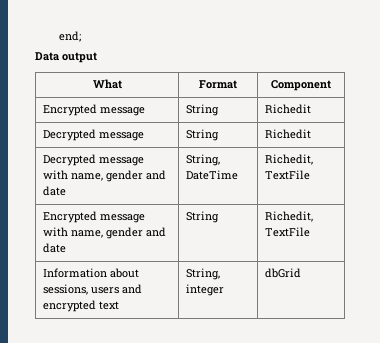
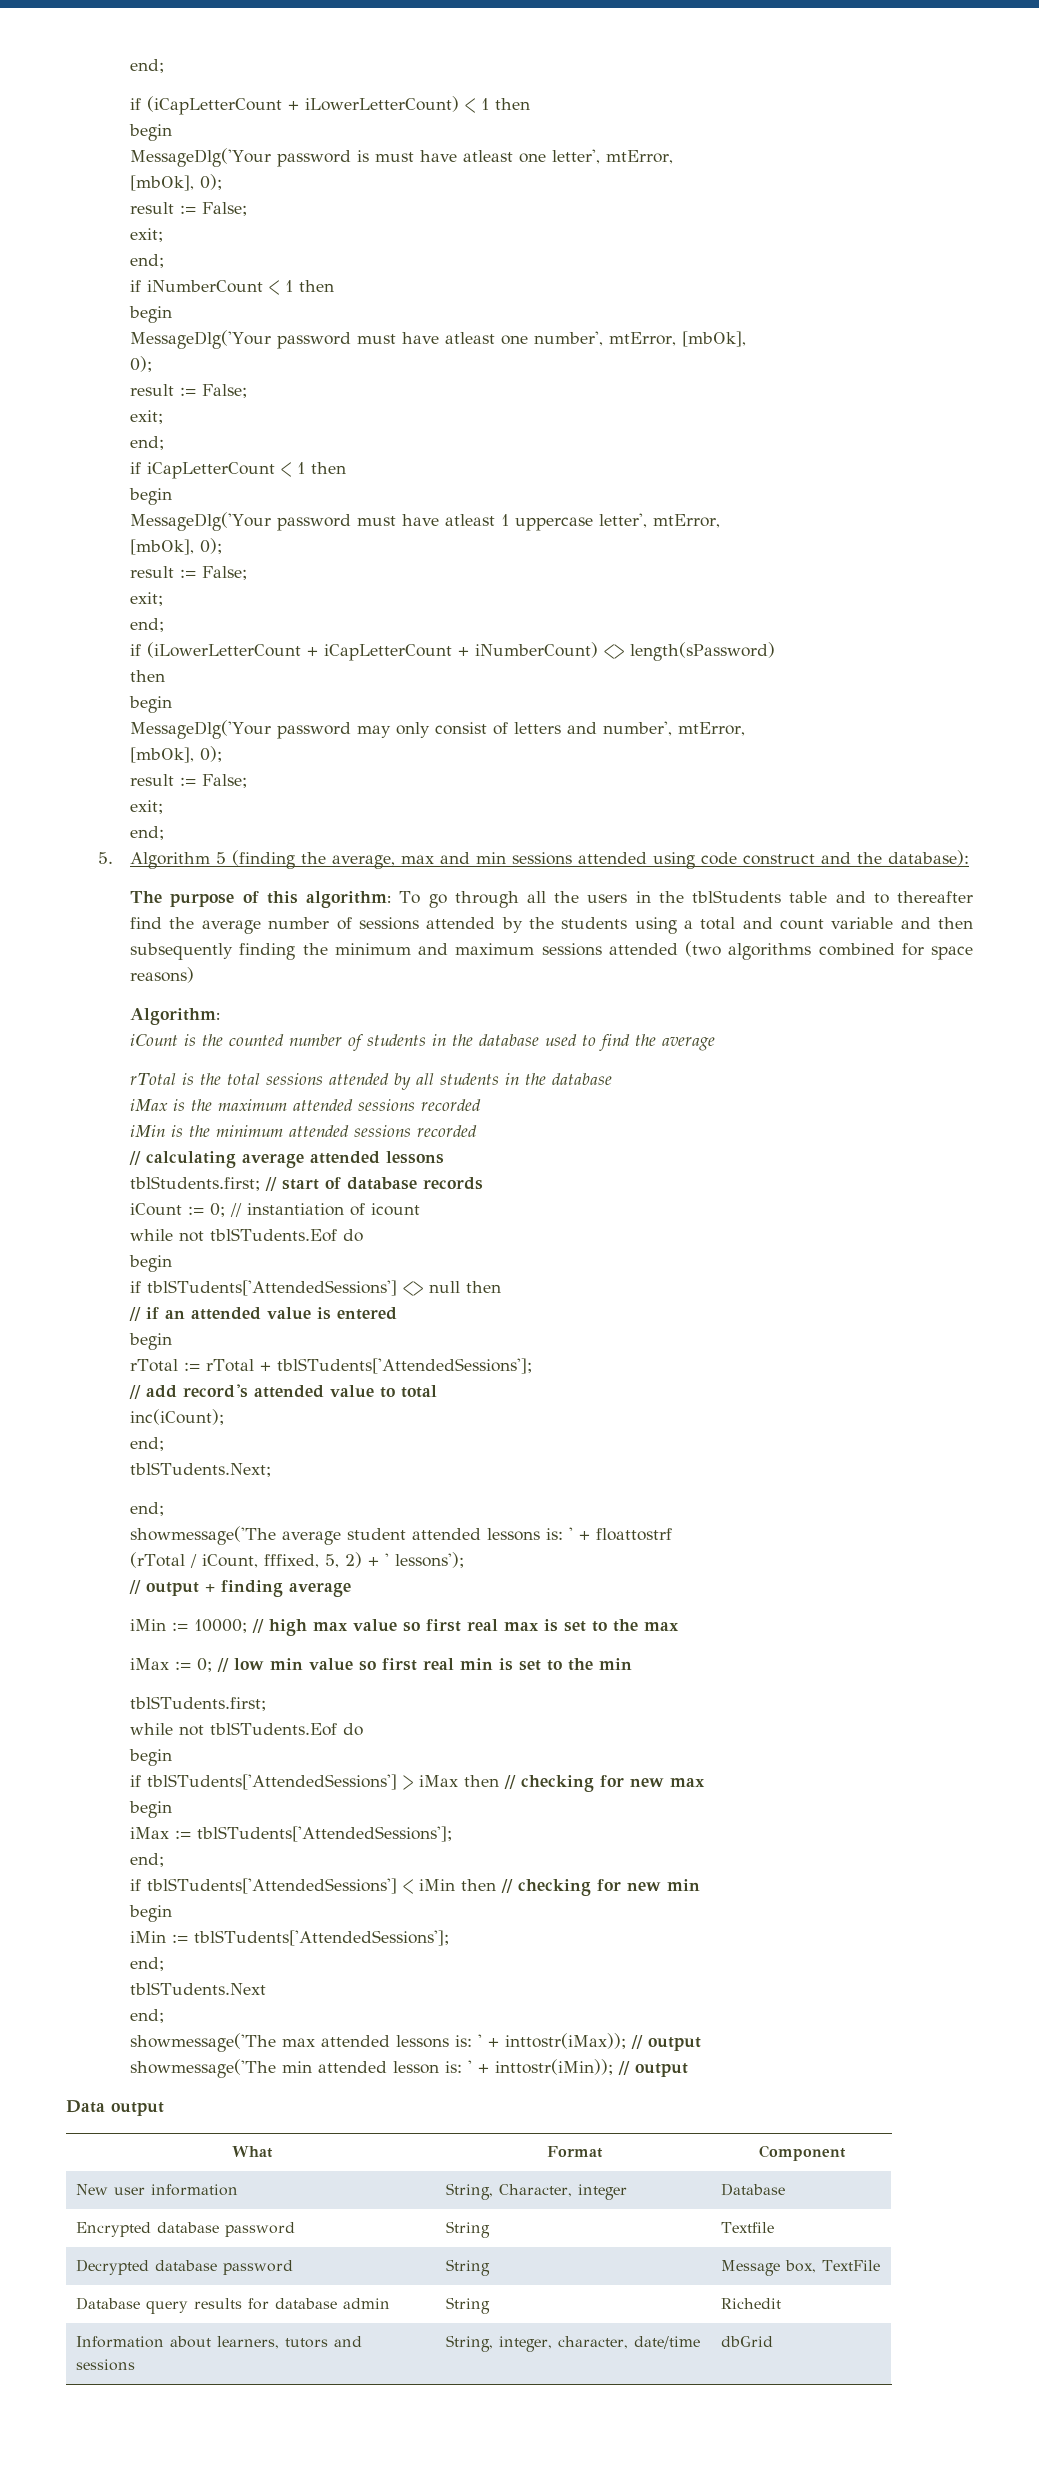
[59,31,82,42] end; -> [130,59,165,73] [130,96,531,115] [129,124,173,141] [130,148,674,167] [130,174,223,191] [130,202,248,216] [130,228,164,242] [130,254,165,268] [130,280,335,295] [129,306,173,323] [130,330,747,349] [130,356,153,372] [130,384,248,398] [130,410,164,424] [130,436,165,450] [130,462,347,479] [129,488,173,505] [130,512,721,531] [130,538,223,555] [130,566,248,580] [130,592,164,606] [130,618,165,632] [130,642,776,661] [130,670,166,682] [129,696,173,713] [130,720,746,739] [130,746,223,763] [130,774,248,788] [130,800,164,814] [130,826,165,840] [98,850,970,869] [130,890,974,908] [130,917,974,934] [130,941,974,960] [130,967,195,983] [130,1008,221,1025] [130,1034,716,1051] [130,1073,613,1090] [130,1099,482,1111] [130,1125,478,1137] [129,1151,445,1168] [130,1176,484,1191] [130,1203,421,1217] [130,1228,364,1242] [129,1255,173,1272] [130,1280,502,1296] [129,1307,398,1321] [129,1333,173,1350] [130,1358,533,1374] [129,1384,438,1399] [130,1409,225,1425] [130,1437,165,1451] [130,1462,272,1477] [130,1502,165,1516] [130,1526,673,1545] [130,1552,465,1568] [129,1580,352,1597] [130,1619,680,1636] [130,1658,633,1672] [130,1696,267,1711] [130,1722,364,1736] [129,1749,173,1766] [130,1774,706,1792] [129,1801,173,1818] [130,1826,453,1842] [130,1853,165,1867] [130,1878,701,1896] [129,1905,173,1922] [130,1930,450,1946] [130,1957,165,1971] [130,1982,267,1995] [130,2009,165,2023] [130,2033,702,2052] [130,2059,689,2078] end; // if (iCapLetterCount + iLowerLetterCount) < 1 then // begin // MessageDlg('Your password is must have atleast one letter', mtError, // [mbOk], 0); // result := False; // exit; // end; // if iNumberCount < 1 then // begin // MessageDlg('Your password must have atleast one number', mtError, [mbOk], // 0); // result := False; // exit; // end; // if iCapLetterCount < 1 then // begin // MessageDlg('Your password must have atleast 1 uppercase letter', mtError, // [mbOk], 0); // result := False; // exit; // end; // if (iLowerLetterCount + iCapLetterCount + iNumberCount) <> length(sPassword) // then // begin // MessageDlg('Your password may only consist of letters and number', mtError, // [mbOk], 0); // result := False; // exit; // end; // 5. Algorithm 5 (finding the average, max and min sessions attended using code construct and the database): // The purpose of this algorithm: To go through all the users in the tblStudents table and to thereafter find the average number of sessions attended by the students using a total and count variable and then subsequently finding the minimum and maximum sessions attended (two algorithms combined for space reasons) // Algorithm: // iCount is the counted number of students in the database used to find the average // rTotal is the total sessions attended by all students in the database // iMax is the maximum attended sessions recorded // iMin is the minimum attended sessions recorded // // calculating average attended lessons // tblStudents.first; // start of database records // iCount := 0; // instantiation of icount // while not tblSTudents.Eof do // begin // if tblSTudents['AttendedSessions'] <> null then // // if an attended value is entered // begin // rTotal := rTotal + tblSTudents['AttendedSessions']; // // add record's attended value to total // inc(iCount); // end; // tblSTudents.Next; // end; // showmessage('The average student attended lessons is: ' + floattostrf // (rTotal / iCount, fffixed, 5, 2) + ' lessons'); // // output + finding average // iMin := 10000; // high max value so first real max is set to the max // iMax := 0; // low min value so first real min is set to the min // tblSTudents.first; // while not tblSTudents.Eof do // begin // if tblSTudents['AttendedSessions'] > iMax then // checking for new max // begin // iMax := tblSTudents['AttendedSessions']; // end; // if tblSTudents['AttendedSessions'] < iMin then // checking for new min // begin // iMin := tblSTudents['AttendedSessions']; // end; // tblSTudents.Next // end; // showmessage('The max attended lessons is: ' + inttostr(iMax)); // output // showmessage('The min attended lesson is: ' + inttostr(iMin)); // output
[42,104,145,116] [185,104,219,116] [264,104,311,114] [42,129,144,141] [185,129,219,141] [264,129,311,139] [42,154,144,166] [42,170,166,182] [42,186,66,196] [185,154,220,166] [185,170,238,180] [264,154,313,165] [264,170,310,180] [42,211,145,223] [42,227,166,239] [42,243,66,253] [185,211,219,223] [264,211,313,222] [264,227,310,237] [42,268,139,278] [42,284,142,295] [42,300,119,312] [185,268,220,280] [185,284,224,296] Encrypted message | String | Richedit // Decrypted message | String | Richedit // Decrypted message with name, gender and date | String, DateTime | Richedit, TextFile // Encrypted message with name, gender and date | String | Richedit, TextFile // Information about sessions, users and encrypted text | String, integer -> [76,2184,239,2196] [446,2183,628,2200] [721,2183,786,2196] [76,2222,296,2237] [446,2221,491,2238] [721,2222,775,2233] [76,2259,294,2275] [446,2259,491,2276] [721,2260,881,2276] [76,2297,391,2314] [446,2297,491,2314] [721,2298,782,2309] [76,2336,363,2349] [76,2359,136,2371] [446,2335,701,2352] New user information | String, Character, integer | Database // Encrypted database password | String | Textfile // Decrypted database password | String | Message box, TextFile // Database query results for database admin | String | Richedit // Information about learners, tutors and sessions | String, integer, character, date/time

